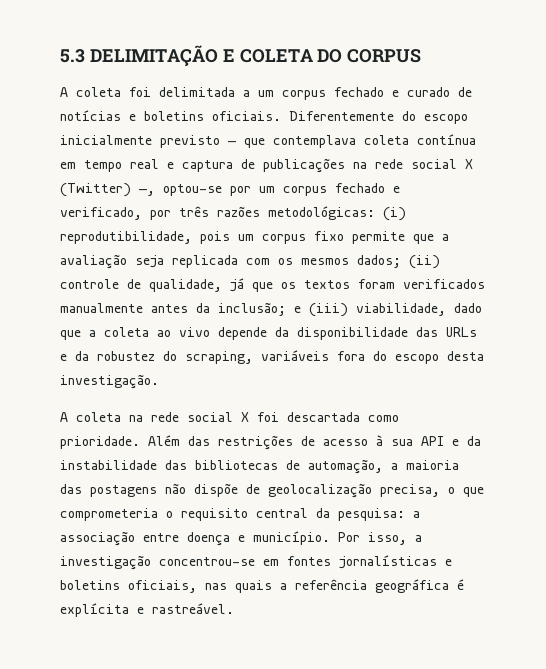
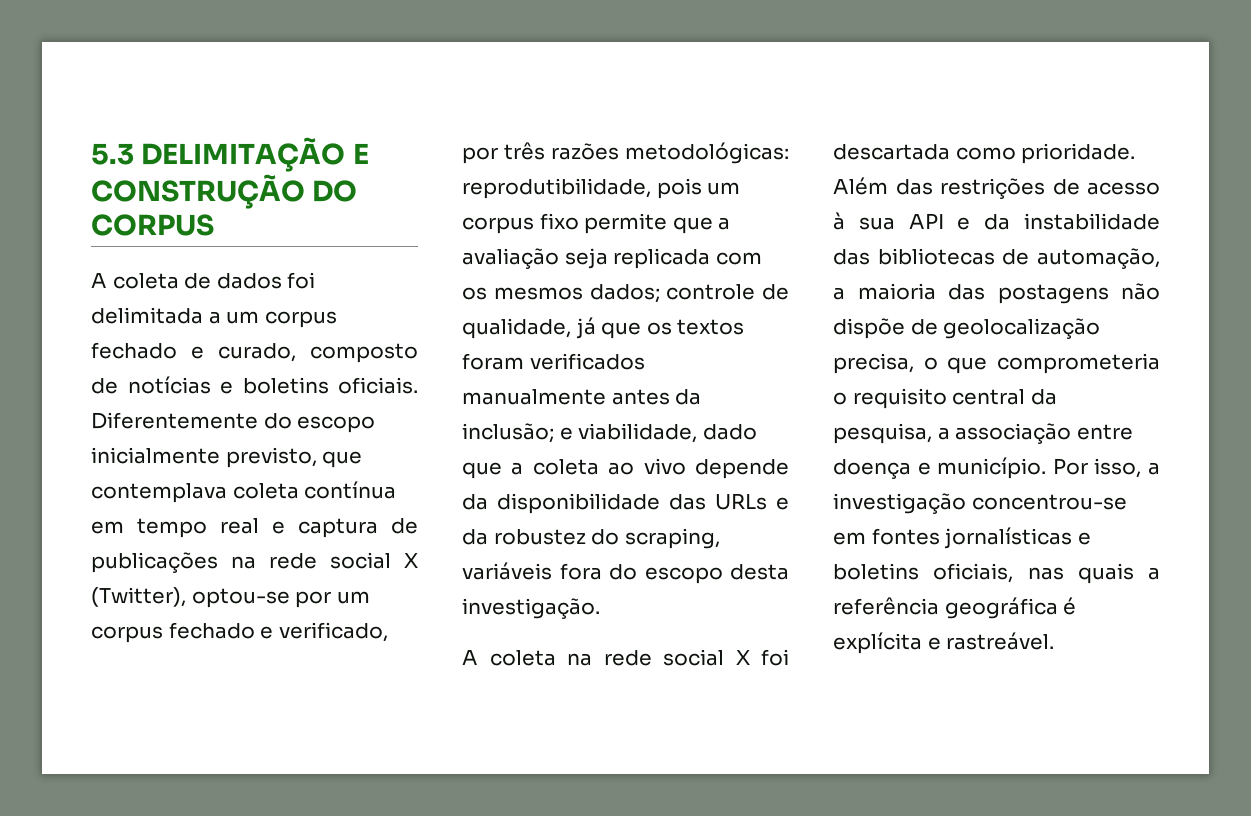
[239,49,313,63] COLETA -> [91,174,305,209] CONSTRUÇÃO
(121, 92) none -> [184,273,282,289] de dados
[407,87,450,97] curado -> [218,343,418,363] curado, composto
[160,135,236,148] previsto — -> [225,447,317,468] previsto,
[60,183,155,197] (Twitter) —, -> [91,587,186,607] (Twitter),
[383,207,406,221] (i) -> (789, 153) none
[409,255,440,269] (ii) -> (660, 293) none
[309,303,348,317] (iii) -> (573, 433) none
[338,508,405,521] pesquisa: -> [833,423,932,444] pesquisa,

